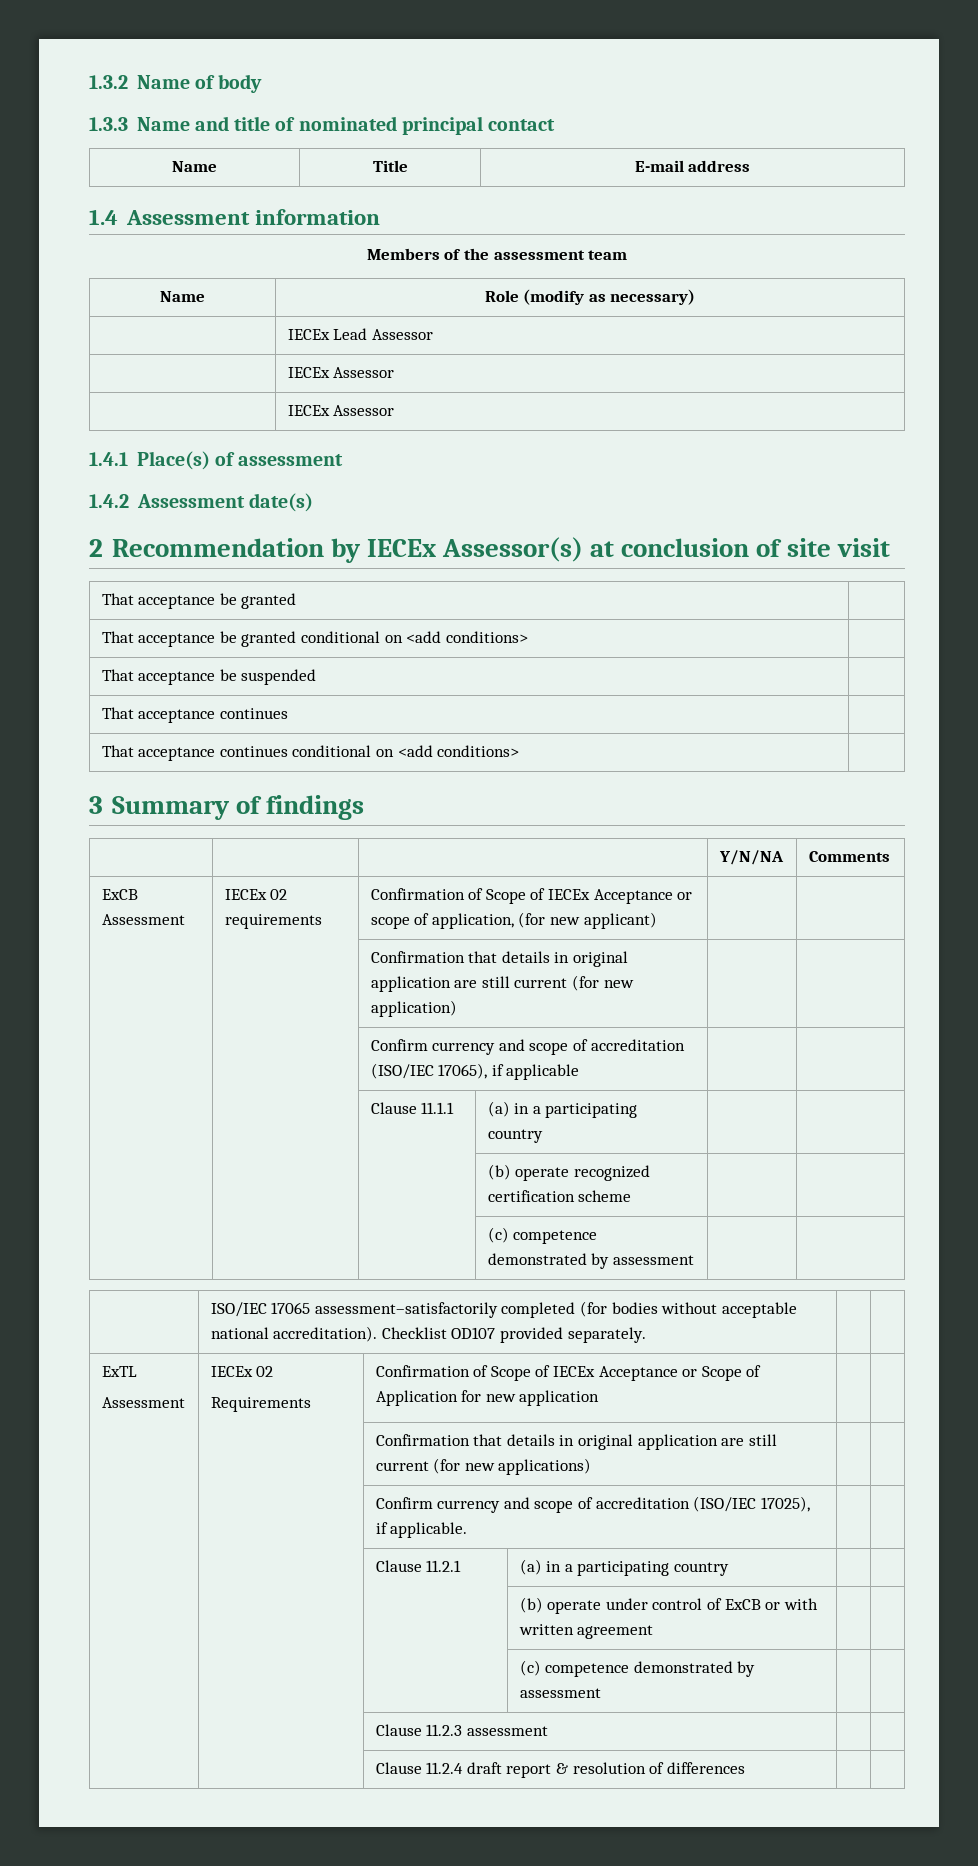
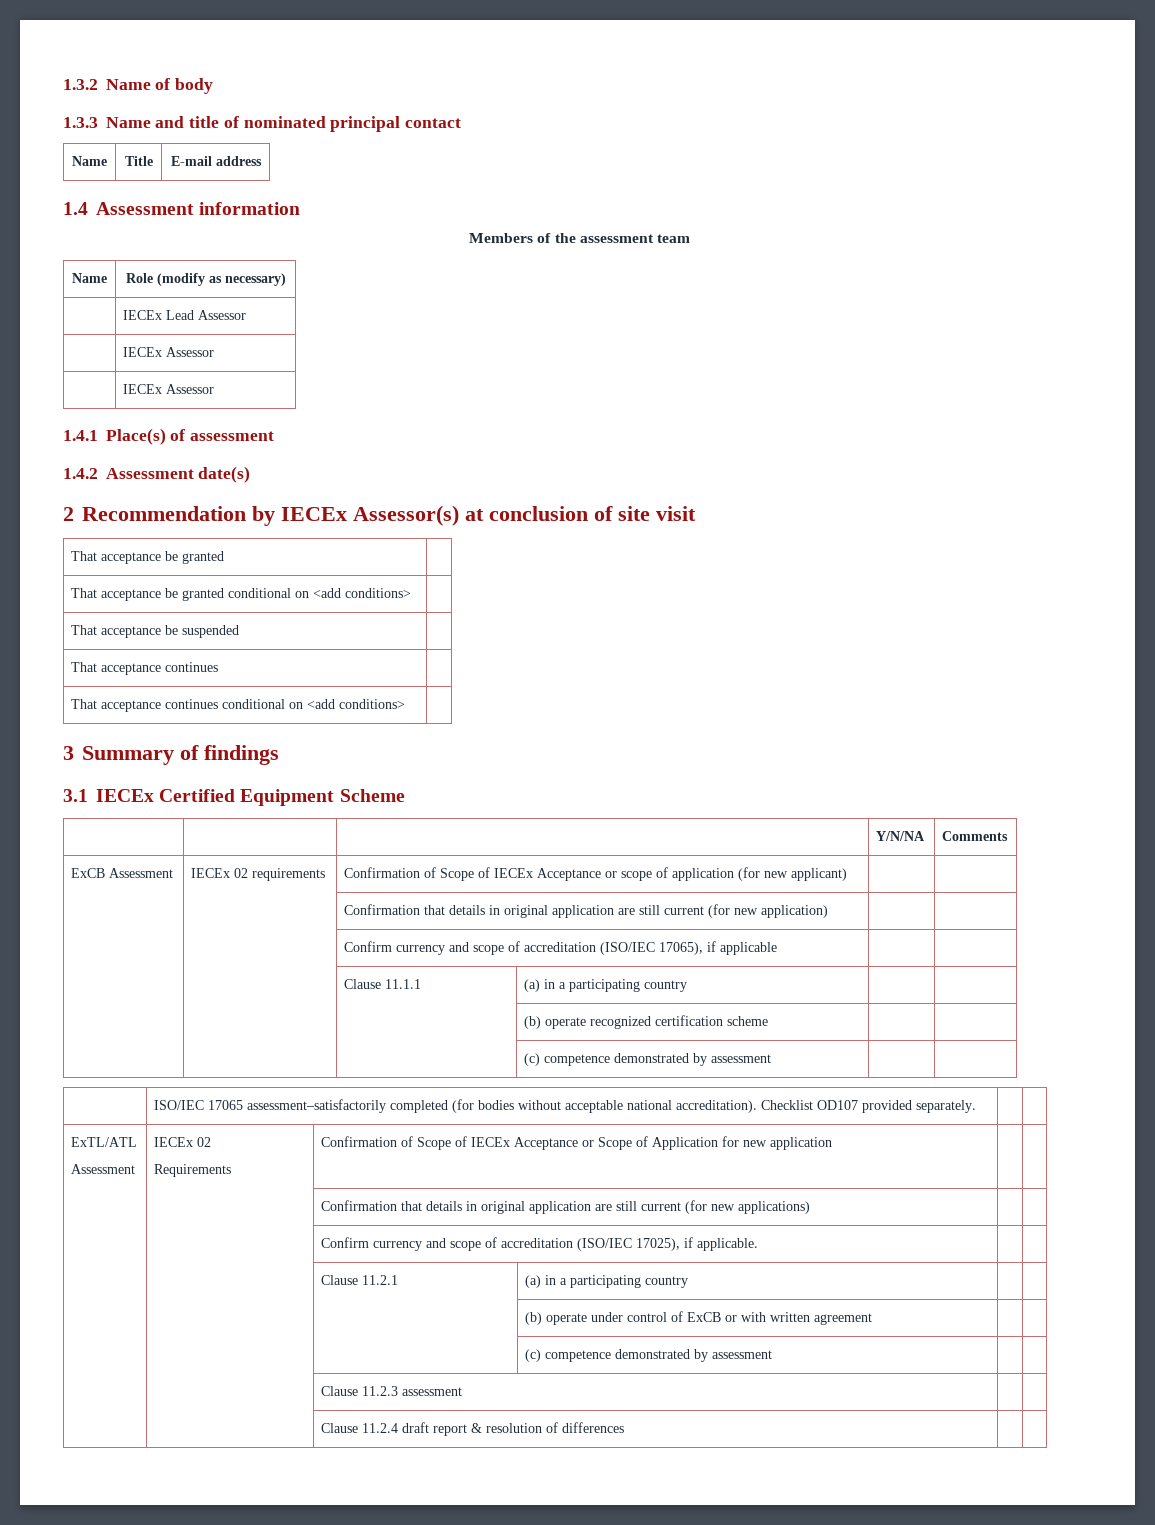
(364, 807) none -> [63,789,405,806] // 3.1 IECEx Certified Equipment Scheme
[431,913,514,929] application, -> [672,868,735,881] application
[101,1366,137,1377] ExTL -> [71,1137,138,1147] ExTL/ATL

